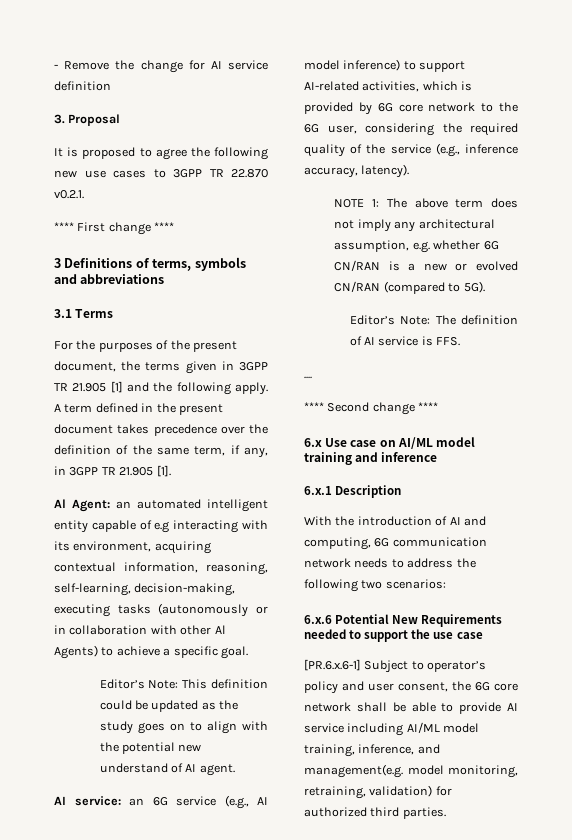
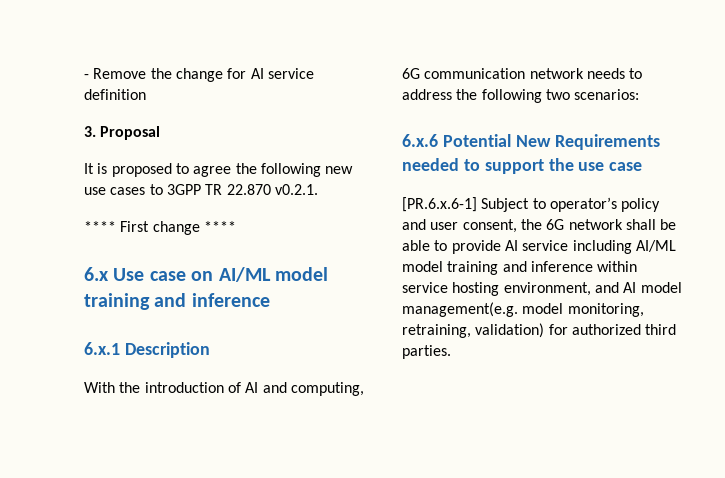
[54,257,246,271] [54,274,165,284] [54,309,114,318] [54,340,237,352] [54,361,268,374] [54,381,268,395] [54,403,223,415] [54,424,268,436] [54,445,268,458] [54,465,171,477] [54,499,268,512] [54,520,268,533] [54,541,211,554] [54,562,268,575] [54,583,236,596] [54,603,268,617] [54,625,226,635] [54,645,248,659] [99,679,268,689] [99,700,239,712] [99,721,268,734] [99,742,202,754] [99,763,235,776] [54,795,268,809] [304,59,466,72] [304,81,473,92] [304,102,518,115] [304,123,518,136] [304,143,518,157] [304,164,410,178] [334,198,518,208] [334,219,495,232] [334,240,499,253] [334,260,518,271] [334,281,485,294] [349,315,518,325] [349,336,461,346] [304,376,312,379] [304,402,439,415] // 3 Definitions of terms, symbols and abbreviations // 3.1 Terms // For the purposes of the present document, the terms given in 3GPP TR 21.905 [1] and the following apply. A term defined in the present document takes precedence over the definition of the same term, if any, in 3GPP TR 21.905 [1]. // Al Agent: an automated intelligent entity capable of e.g interacting with its environment, acquiring contextual information, reasoning, self-learning, decision-making, executing tasks (autonomously or in collaboration with other Al Agents) to achieve a specific goal. // Editor’s Note: This definition could be updated as the study goes on to align with the potential new understand of AI agent. // AI service: an 6G service (e.g., AI model inference) to support AI-related activities, which is provided by 6G core network to the 6G user, considering the required quality of the service (e.g., inference accuracy, latency). // NOTE 1: The above term does not imply any architectural assumption, e.g. whether 6G CN/RAN is a new or evolved CN/RAN (compared to 5G). // Editor’s Note: The definition of AI service is FFS. // .... // **** Second change **** -> (236, 226) none
[494,683,518,691] core -> (565, 224) none
[304,744,440,757] training, inference, and -> [447,261,638,275] [402,282,682,296] training and inference within service hosting environment, and AI model

